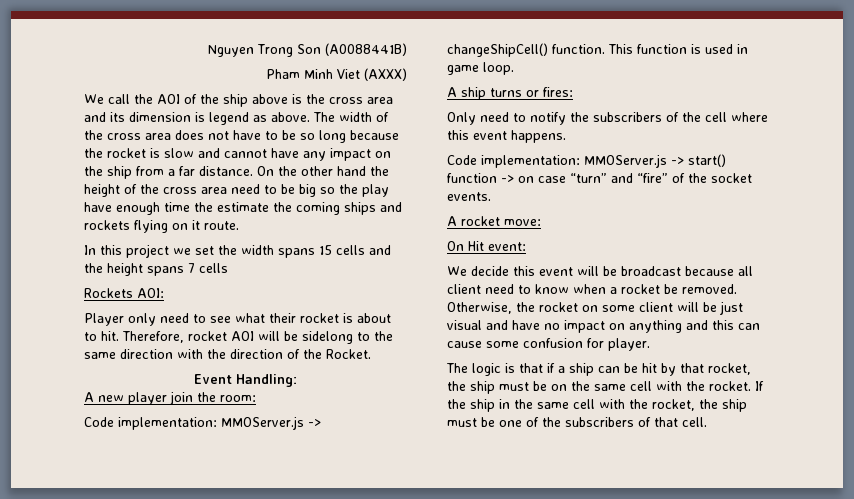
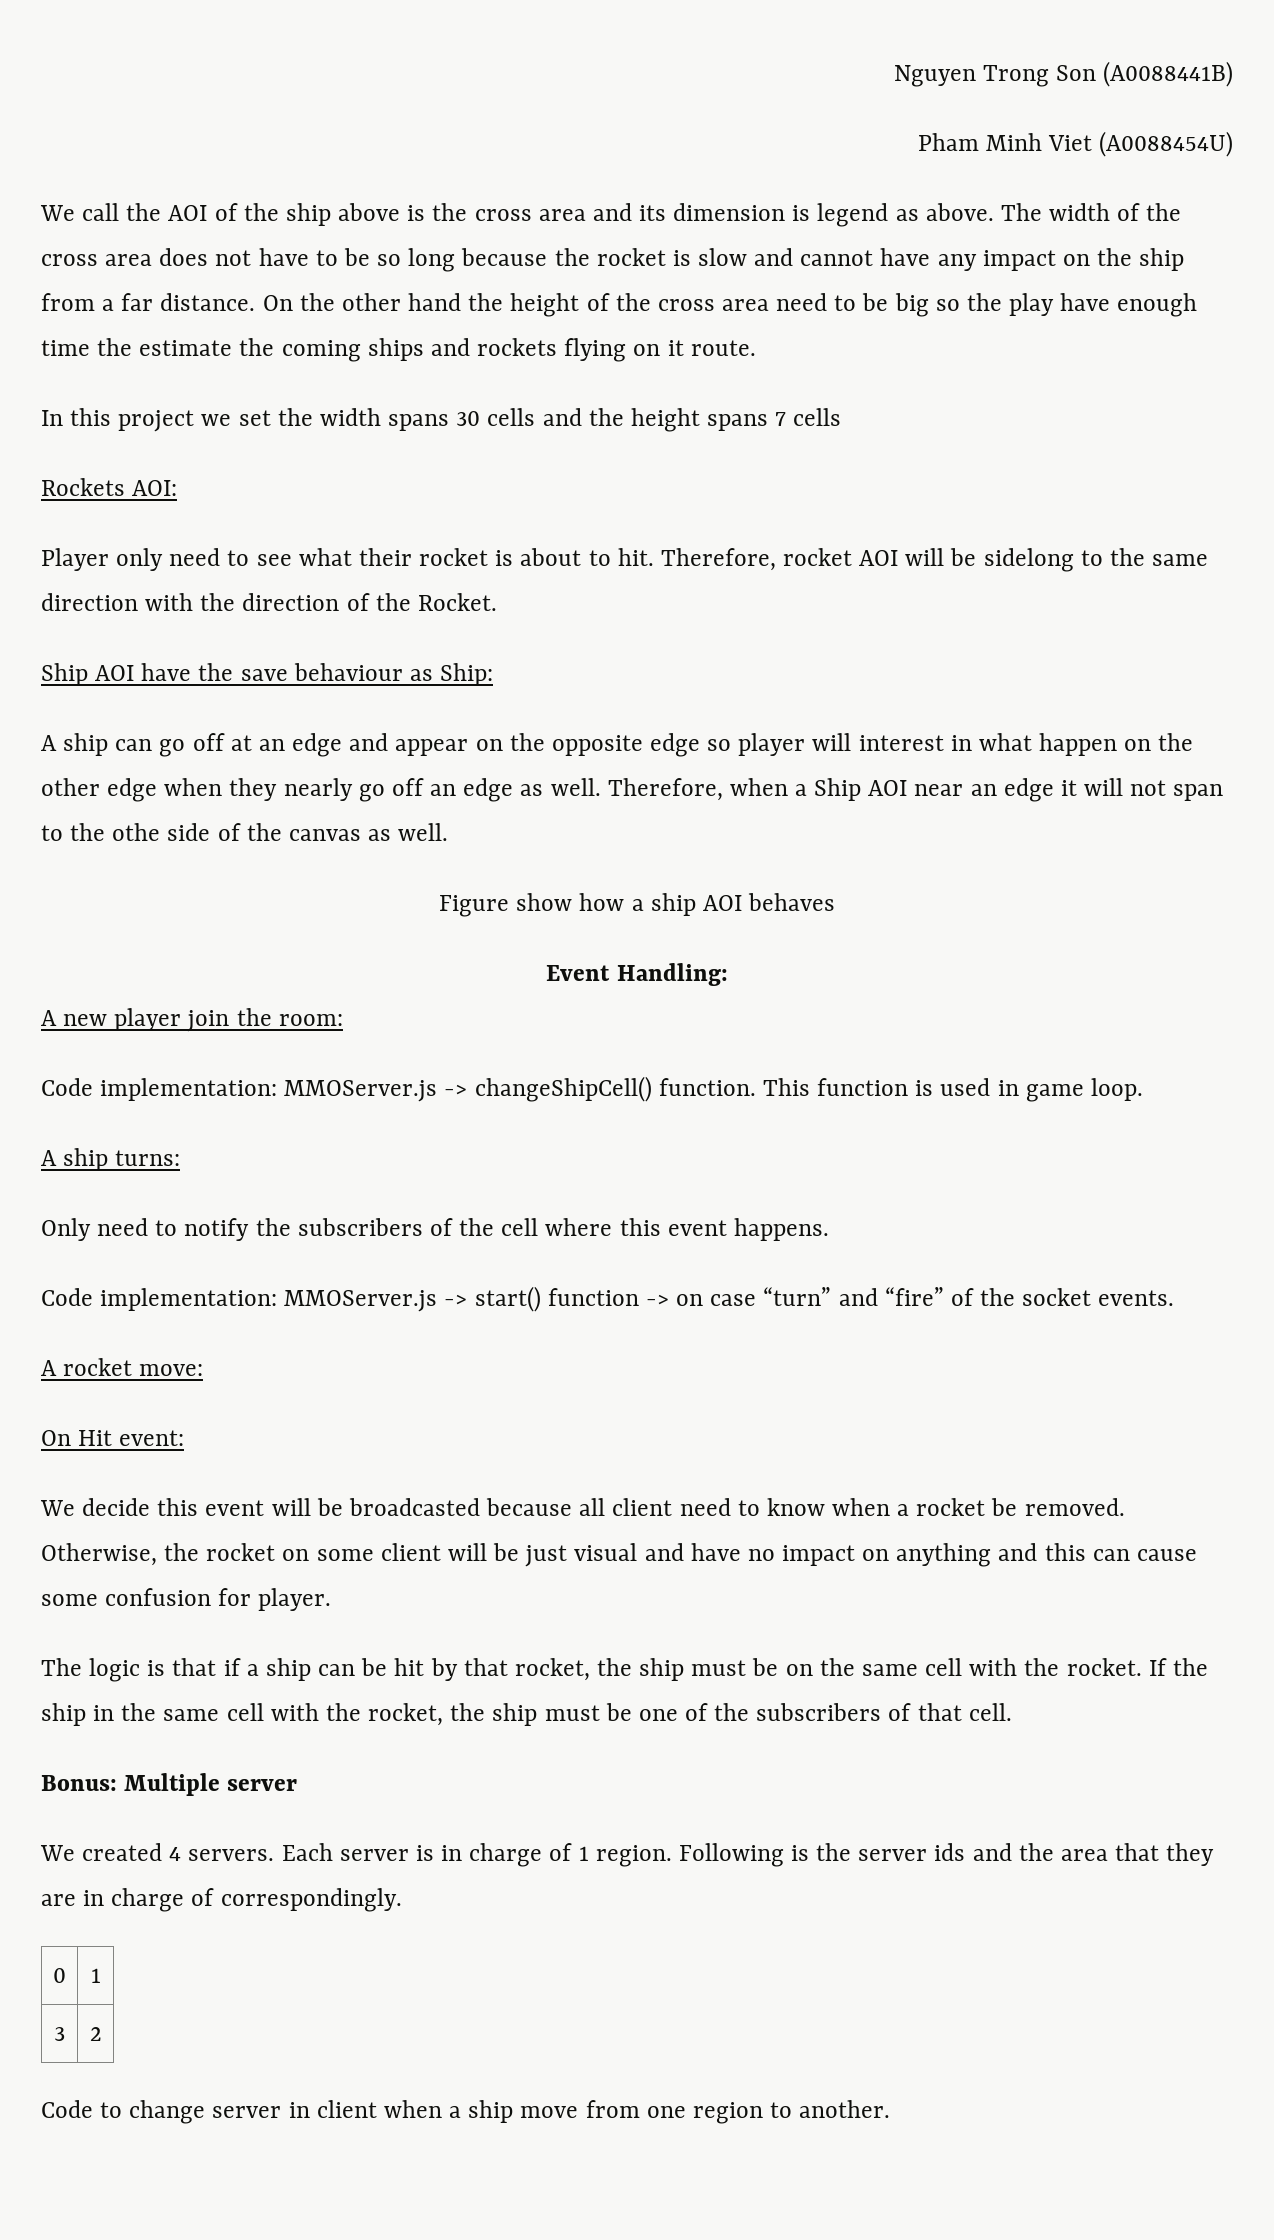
[364,68,407,81] (AXXX) -> [1098,131,1233,157] (A0088454U)
[319,245,332,255] 15 -> [456,411,481,426] 30
(371, 354) none -> [41,663,494,686] [41,733,1194,757] [41,778,1224,802] [41,823,449,841] [439,893,835,917] // Ship AOI have the save behaviour as Ship: // A ship can go off at an edge and appear on the opposite edge so player will interest in what happen on the other edge when they nearly go off an edge as well. Therefore, when a Ship AOI near an edge it will not span to the othe side of the canvas as well. // Figure show how a ship AOI behaves
[490,87,573,97] turns or fires: -> [115,1150,181,1166] turns:
[621,266,681,276] broadcast -> [348,1498,480,1516] broadcasted
(707, 422) none -> [41,1773,298,1796] [40,1843,1215,1867] [41,1888,402,1912] [53,1968,66,1983] [90,1968,101,1983] [54,2027,65,2041] [89,2027,102,2041] [41,2100,891,2124] // Bonus: Multiple server // We created 4 servers. Each server is in charge of 1 region. Following is the server ids and the area that they are in charge of correspondingly. // 0 | 1 // 3 | 2 // Code to change server in client when a ship move from one region to another.

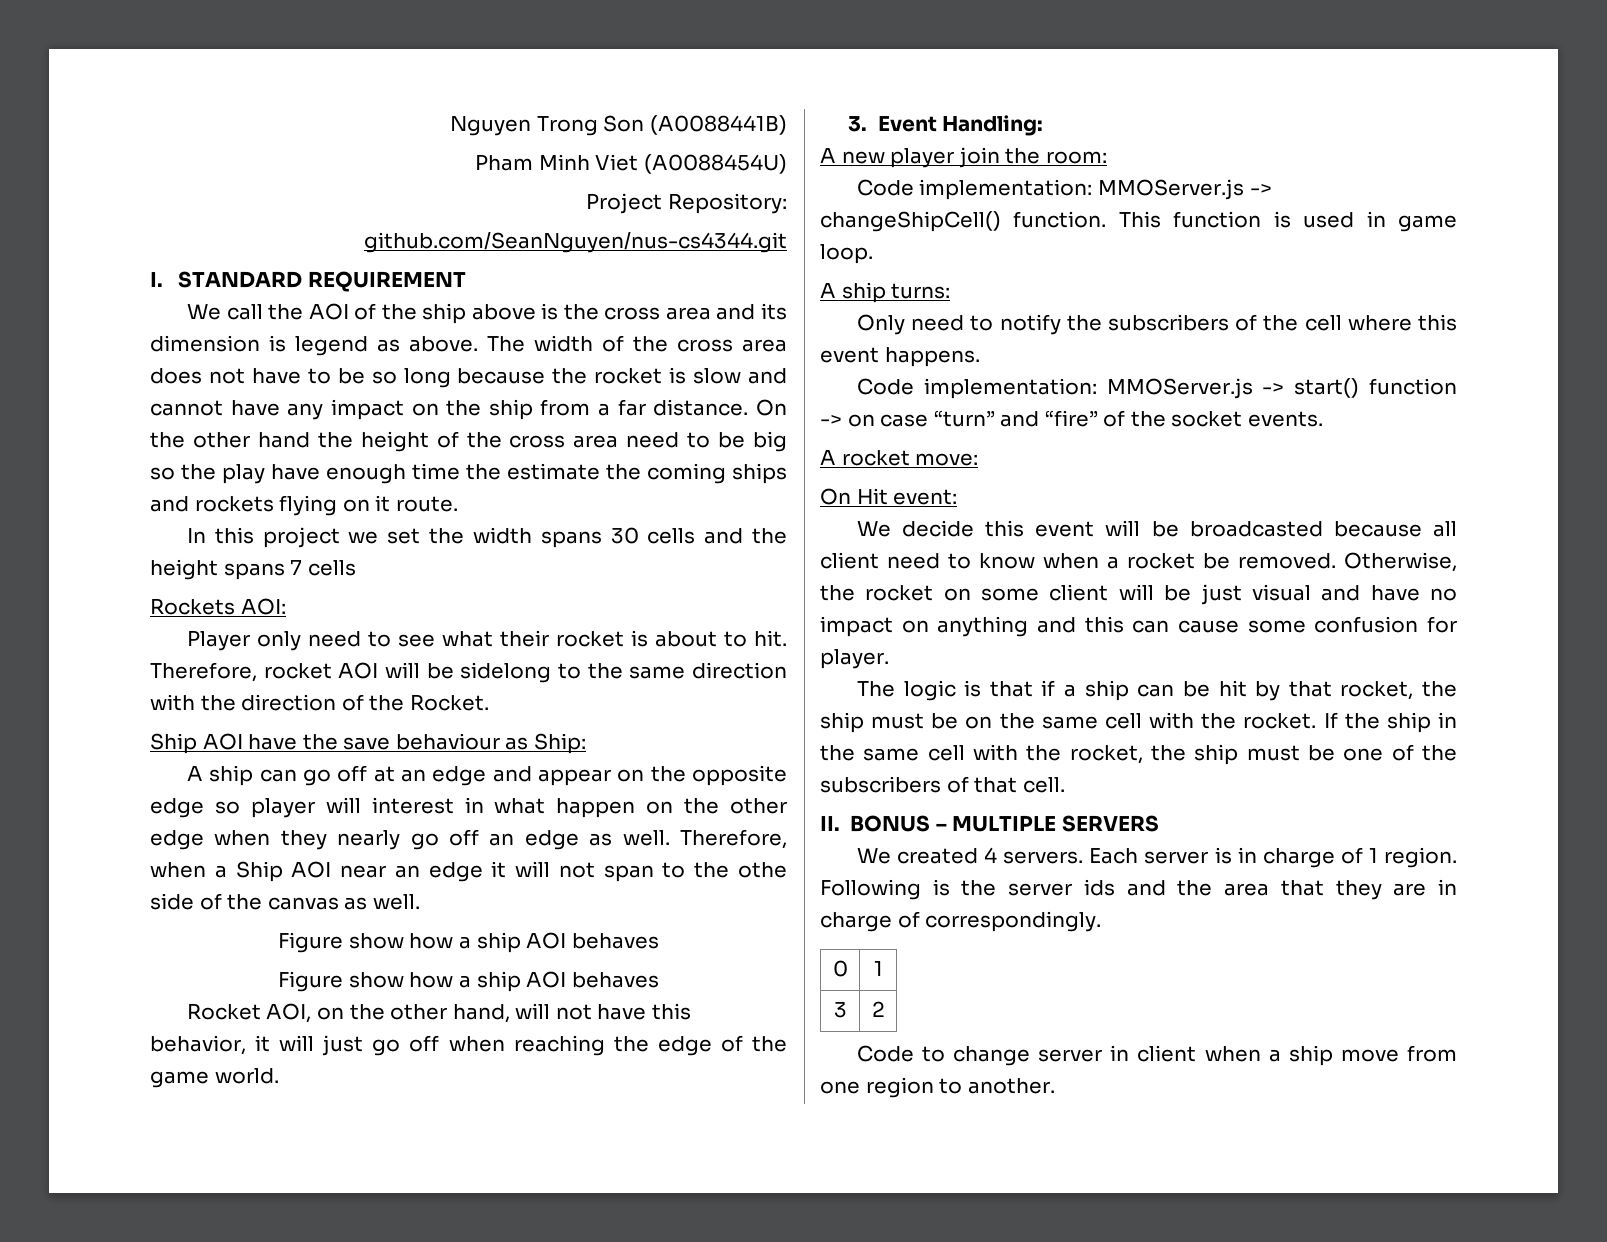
(1233, 144) none -> [586,193,787,214] [364,232,787,253] [150,271,467,292] // Project Repository: // github.com/SeanNguyen/nus-cs4344.git // I. STANDARD REQUIREMENT
(835, 902) none -> [278,971,659,992] [186,1003,691,1023] [150,1035,787,1056] [150,1068,279,1088] [848,116,868,132] Figure show how a ship AOI behaves // Rocket AOI, on the other hand, will not have this behavior, it will just go off when reaching the edge of the game world. // 3.
[41,1773,298,1796] Bonus: Multiple server -> [820,815,1159,832] II. BONUS – MULTIPLE SERVERS

